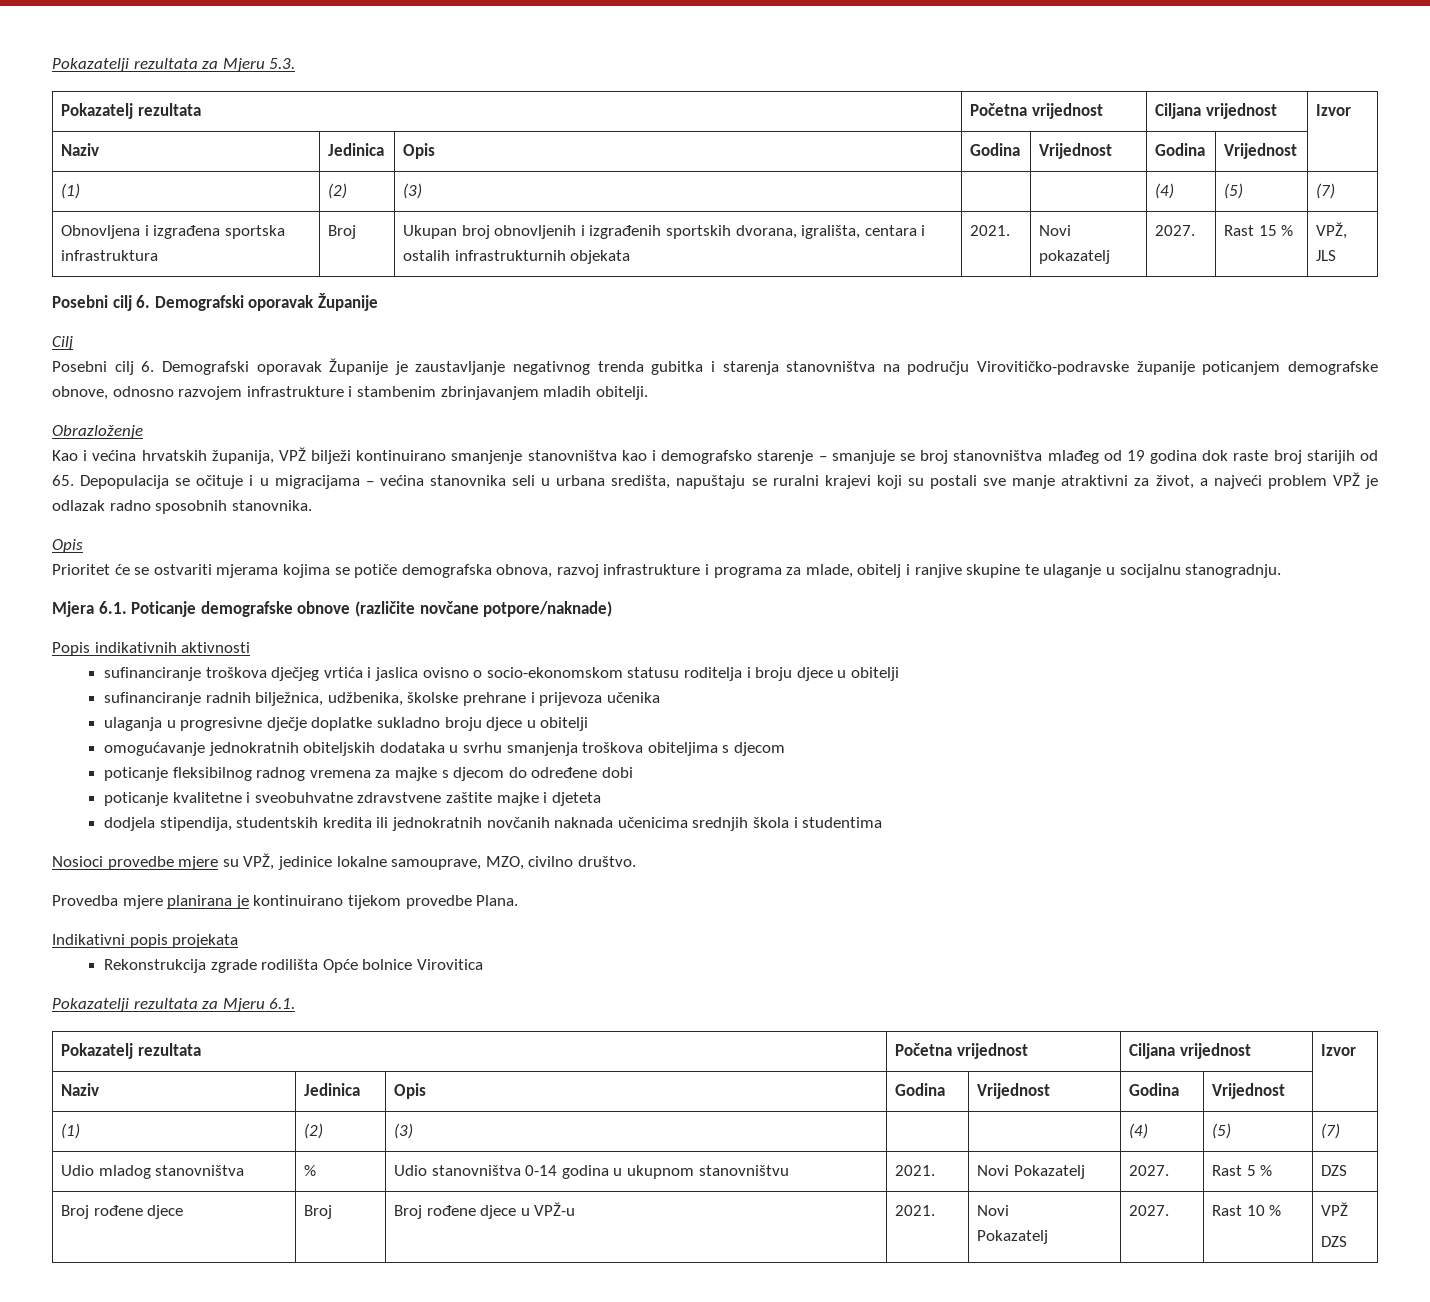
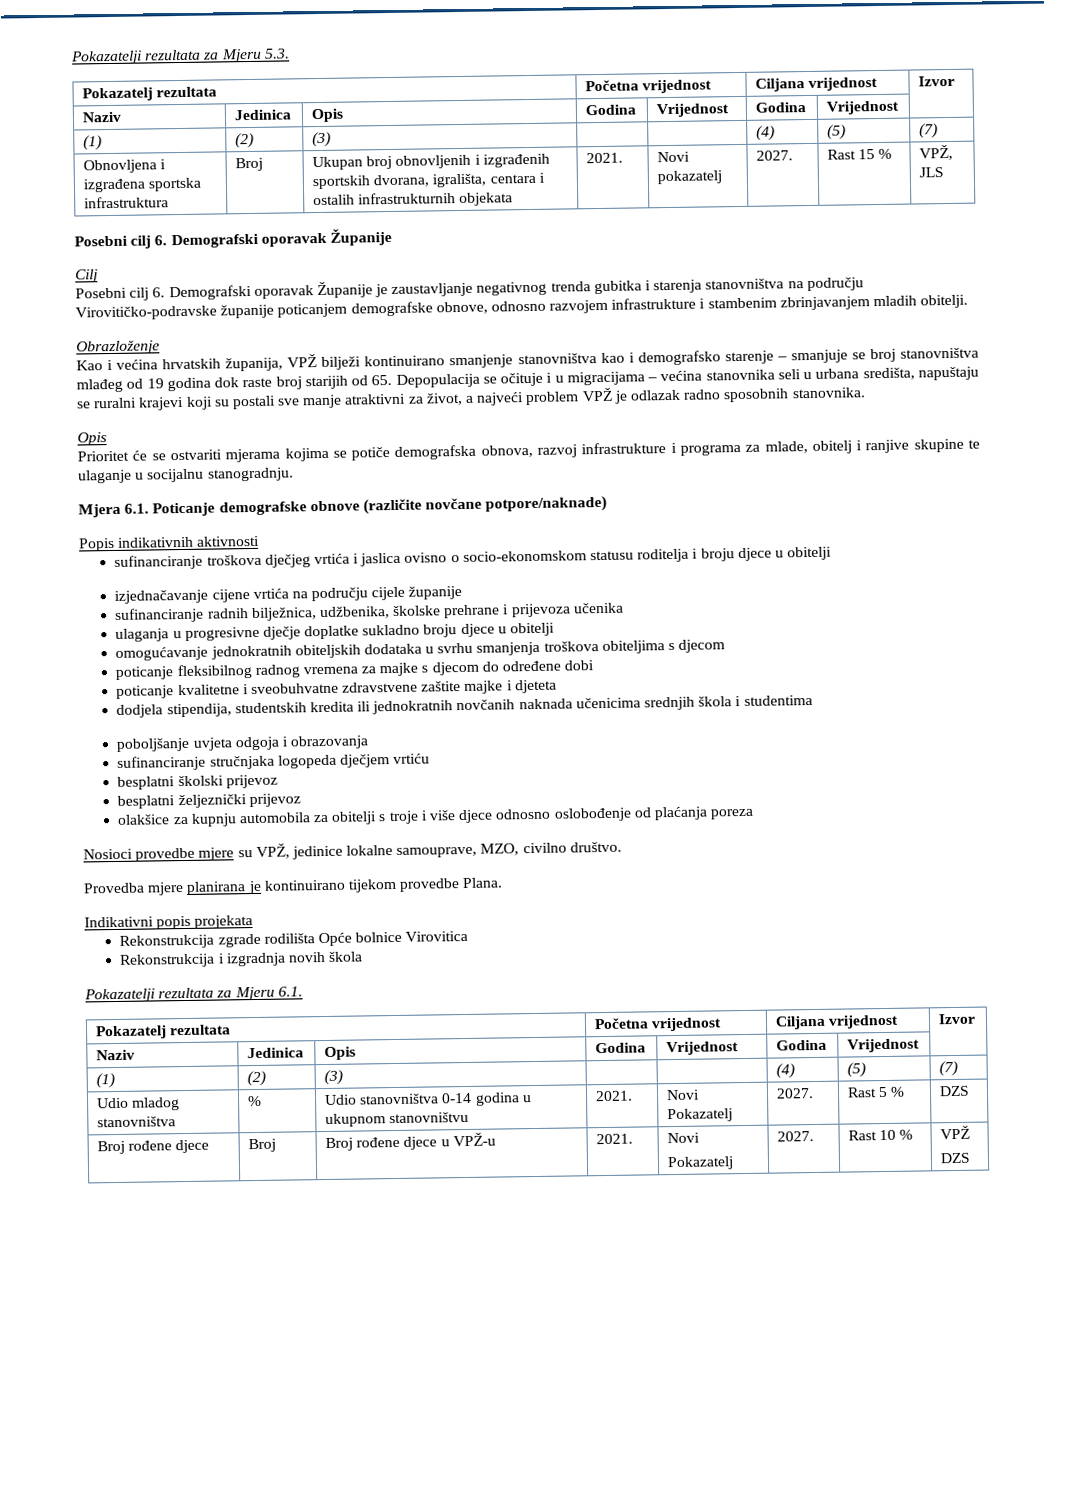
(899, 674) none -> [114,585,463,604] // izjednačavanje cijene vrtića na području cijele županije
(883, 822) none -> [116,735,370,752] [117,753,431,771] [117,774,278,790] [117,793,301,809] [117,806,755,827] // poboljšanje uvjeta odgoja i obrazovanja // sufinanciranje stručnjaka logopeda dječjem vrtiću // besplatni školski prijevoz // besplatni željeznički prijevoz // olakšice za kupnju automobila za obitelji s troje i više djece odnosno oslobođenje od plaćanja poreza
(484, 964) none -> [119,951,364,968] // Rekonstrukcija i izgradnja novih škola

